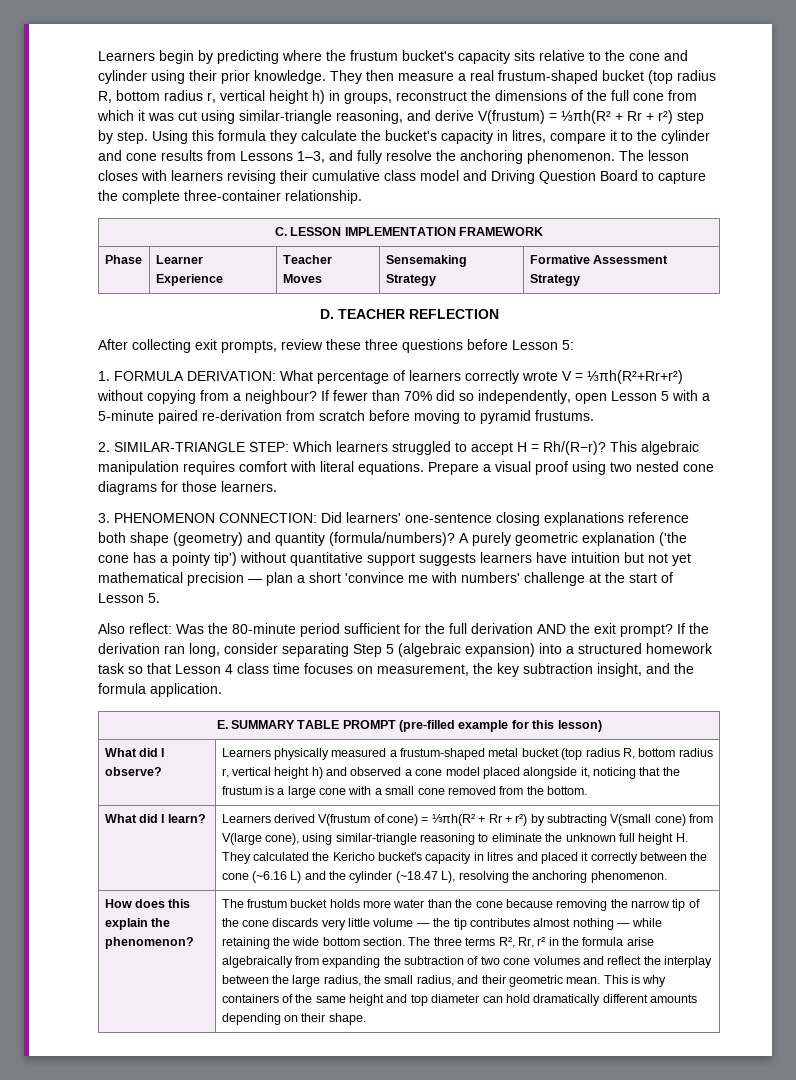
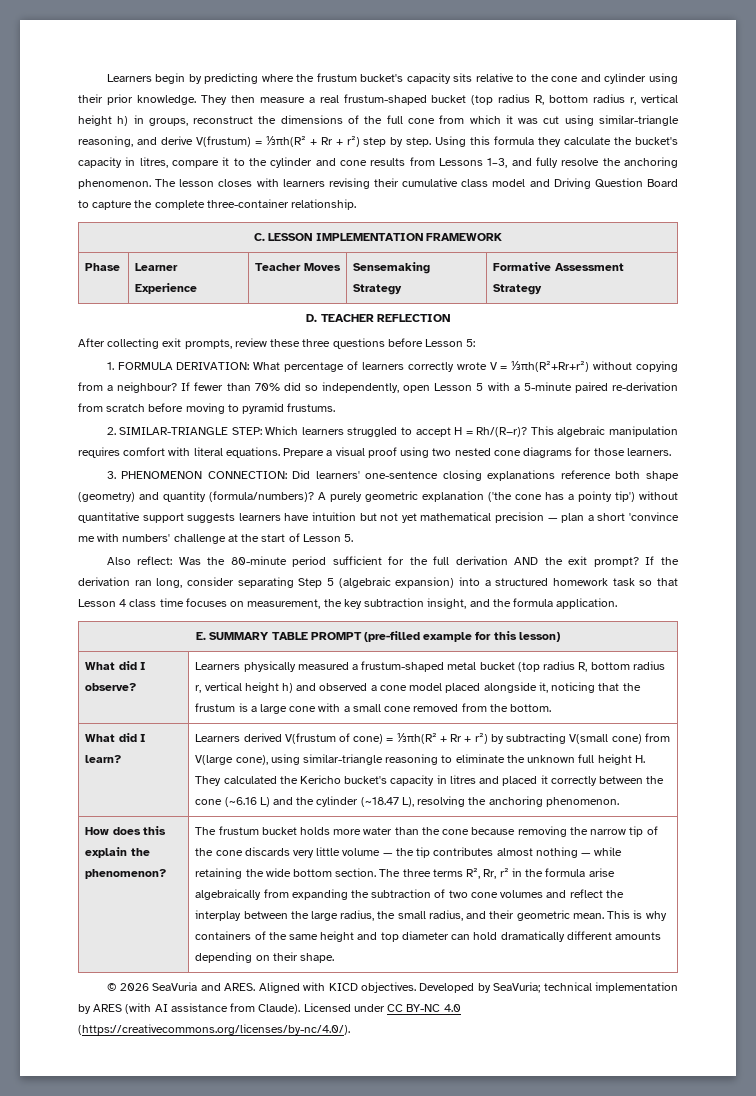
(366, 1019) none -> [106,982,678,993] [78,1003,461,1014] [78,1024,350,1035] // © 2026 SeaVuria and ARES. Aligned with KICD objectives. Developed by SeaVuria; technical implementation by ARES (with AI assistance from Claude). Licensed under CC BY-NC 4.0 (https://creativecommons.org/licenses/by-nc/4.0/).

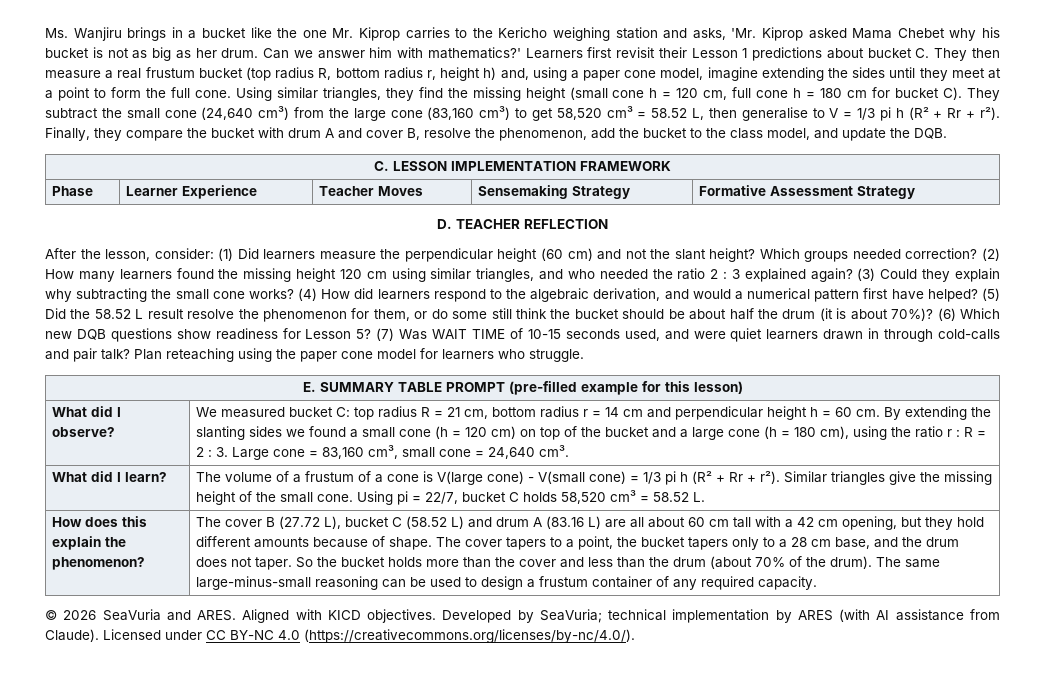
[106,73,678,84] [78,94,196,105] Learners begin by predicting where the frustum bucket's capacity sits relative to the cone and cylinder using their prior knowledge. -> [45,27,1001,41] [45,47,930,61] Ms. Wanjiru brings in a bucket like the one Mr. Kiprop carries to the Kericho weighing station and asks, 'Mr. Kiprop asked Mama Chebet why his bucket is not as big as her drum. Can we answer him with mathematics?' Learners first revisit their Lesson 1 predictions about bucket C.
[343,94,678,105] [78,115,680,126] [78,136,678,147] [78,157,678,168] [78,178,678,189] [78,199,357,210] frustum-shaped bucket (top radius R, bottom radius r, vertical height h) in groups, reconstruct the dimensions of the full cone from which it was cut using similar-triangle reasoning, and derive V(frustum) = ⅓πh(R² + Rr + r²) step by step. Using this formula they calculate the bucket's capacity in litres, compare it to the cylinder and cone results from Lessons 1–3, and fully resolve the anchoring phenomenon. The lesson closes with learners revising their cumulative class model and Driving Question Board to capture the complete three-container relationship. -> [145,67,1002,81] [45,87,1001,101] [45,106,1001,121] [45,127,947,141] frustum bucket (top radius R, bottom radius r, height h) and, using a paper cone model, imagine extending the sides until they meet at a point to form the full cone. Using similar triangles, they find the missing height (small cone h = 120 cm, full cone h = 180 cm for bucket C). They subtract the small cone (24,640 cm³) from the large cone (83,160 cm³) to get 58,520 cm³ = 58.52 L, then generalise to V = 1/3 pi h (R² + Rr + r²). Finally, they compare the bucket with drum A and cover B, resolve the phenomenon, add the bucket to the class model, and update the DQB.
[107,338,476,349] [106,361,678,372] [78,382,679,393] [78,403,336,414] [106,426,678,437] [78,447,671,458] [106,470,680,481] [78,491,678,502] [78,512,680,523] [78,533,354,544] [106,556,680,567] [78,577,678,588] [78,598,618,609] collecting exit prompts, review these three questions before Lesson 5: // 1. FORMULA DERIVATION: What percentage of learners correctly wrote V = ⅓πh(R²+Rr+r²) without copying from a neighbour? If fewer than 70% did so independently, open Lesson 5 with a 5-minute paired re-derivation from scratch before moving to pyramid frustums. // 2. SIMILAR-TRIANGLE STEP: Which learners struggled to accept H = Rh/(R−r)? This algebraic manipulation requires comfort with literal equations. Prepare a visual proof using two nested cone diagrams for those learners. // 3. PHENOMENON CONNECTION: Did learners' one-sentence closing explanations reference both shape (geometry) and quantity (formula/numbers)? A purely geometric explanation ('the cone has a pointy tip') without quantitative support suggests learners have intuition but not yet mathematical precision — plan a short 'convince me with numbers' challenge at the start of Lesson 5. // Also reflect: Was the 80-minute period sufficient for the full derivation AND the exit prompt? If the derivation ran long, consider separating Step 5 (algebraic expansion) into a structured homework task so that Lesson 4 class time focuses on measurement, the key subtraction insight, and the formula application. -> [80,248,1000,262] [45,268,1001,282] [45,288,1000,302] [45,308,1001,322] [45,328,1000,342] [45,348,584,362] the lesson, consider: (1) Did learners measure the perpendicular height (60 cm) and not the slant height? Which groups needed correction? (2) How many learners found the missing height 120 cm using similar triangles, and who needed the ratio 2 : 3 explained again? (3) Could they explain why subtracting the small cone works? (4) How did learners respond to the algebraic derivation, and would a numerical pattern first have helped? (5) Did the 58.52 L result resolve the phenomenon for them, or do some still think the bucket should be about half the drum (it is about 70%)? (6) Which new DQB questions show readiness for Lesson 5? (7) Was WAIT TIME of 10-15 seconds used, and were quiet learners drawn in through cold-calls and pair talk? Plan reteaching using the paper cone model for learners who struggle.
[195,661,665,672] [195,682,641,693] [195,703,552,714] [85,733,146,742] [85,755,122,763] [195,733,670,744] [195,754,645,765] [195,775,665,786] [195,796,619,807] Learners physically measured a frustum-shaped metal bucket (top radius R, bottom radius r, vertical height h) and observed a cone model placed alongside it, noticing that the frustum is a large cone with a small cone removed from the bottom. // What did I learn? | Learners derived V(frustum of cone) = ⅓πh(R² + Rr + r²) by subtracting V(small cone) from V(large cone), using similar-triangle reasoning to eliminate the unknown full height H. They calculated the Kericho bucket's capacity in litres and placed it correctly between the cone (~6.16 L) and the cylinder (~18.47 L), resolving the anchoring phenomenon. -> [196,406,992,420] [196,426,987,440] [196,445,570,460] [52,471,168,482] [196,471,993,485] [196,490,706,505] We measured bucket C: top radius R = 21 cm, bottom radius r = 14 cm and perpendicular height h = 60 cm. By extending the slanting sides we found a small cone (h = 120 cm) on top of the bucket and a large cone (h = 180 cm), using the ratio r : R = 2 : 3. Large cone = 83,160 cm³, small cone = 24,640 cm³. // What did I learn? | The volume of a frustum of a cone is V(large cone) - V(small cone) = 1/3 pi h (R² + Rr + r²). Similar triangles give the missing height of the small cone. Using pi = 22/7, bucket C holds 58,520 cm³ = 58.52 L.
[218,826,259,835] frustum -> [225,516,985,530] [196,536,960,550] [196,557,338,570] cover B (27.72 L), bucket C (58.52 L) and drum A (83.16 L) are all about 60 cm tall with a 42 cm opening, but they hold different amounts because of shape. The cover tapers to a point, the bucket tapers only to a 28 cm base, and the drum does not taper. So the
[363,826,658,837] [195,847,623,858] [195,868,615,879] [195,889,624,900] [195,910,667,921] [195,931,662,942] [195,952,334,963] water than the cone because removing the narrow tip of the cone discards very little volume — the tip contributes almost nothing — while retaining the wide bottom section. The three terms R², Rr, r² in the formula arise algebraically from expanding the subtraction of two cone volumes and reflect the interplay between the large radius, the small radius, and their geometric mean. This is why containers of the same height and top diameter can hold dramatically different amounts depending on their shape. -> [463,556,941,569] [196,576,818,590] than the cover and less than the drum (about 70% of the drum). The same large-minus-small reasoning can be used to design a frustum container of any required capacity.

